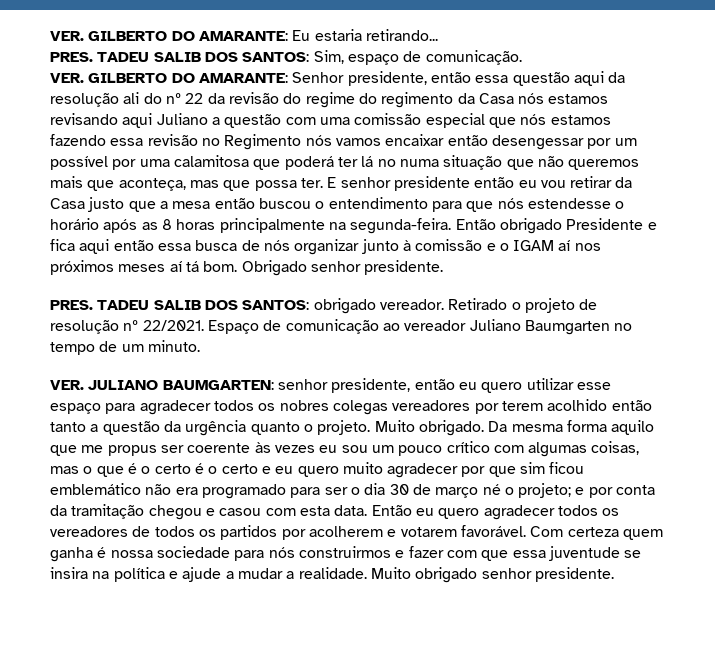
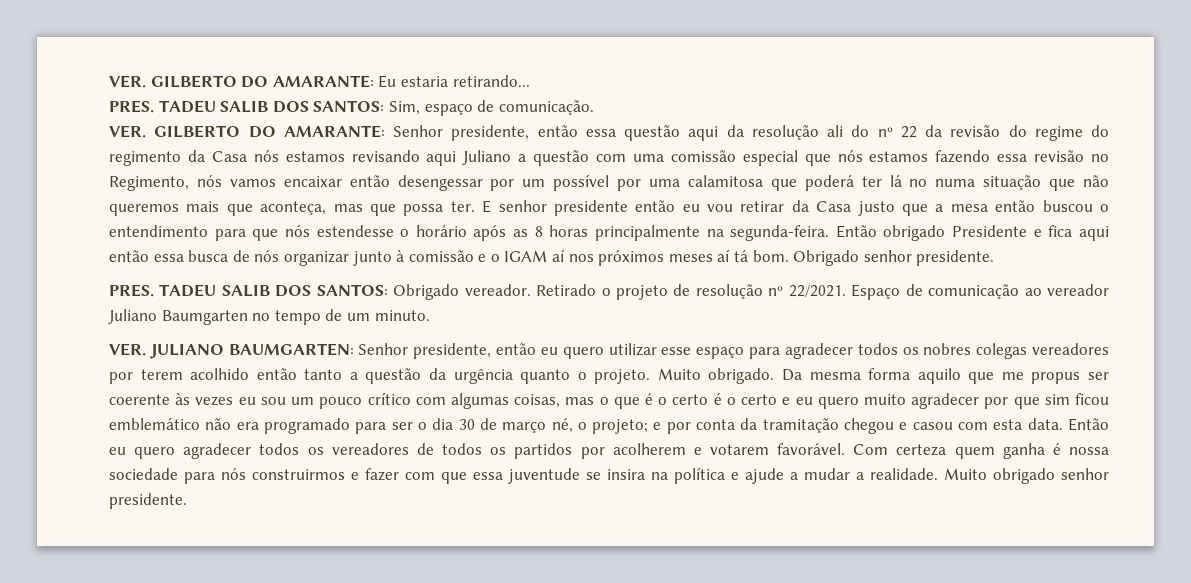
[224,134,302,150] Regimento -> [109,176,189,191] Regimento,
[313,298,376,314] obrigado -> [393,284,460,300] Obrigado
[277,379,328,390] senhor -> [358,343,409,355] Senhor
[482,484,501,495] né -> [551,418,573,433] né,

